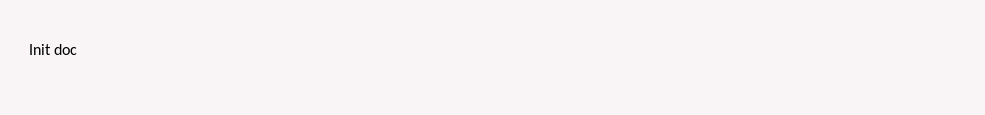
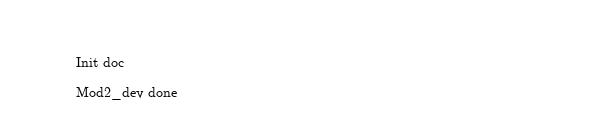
(78, 49) none -> [76,86,177,100] // Mod2_dev done

